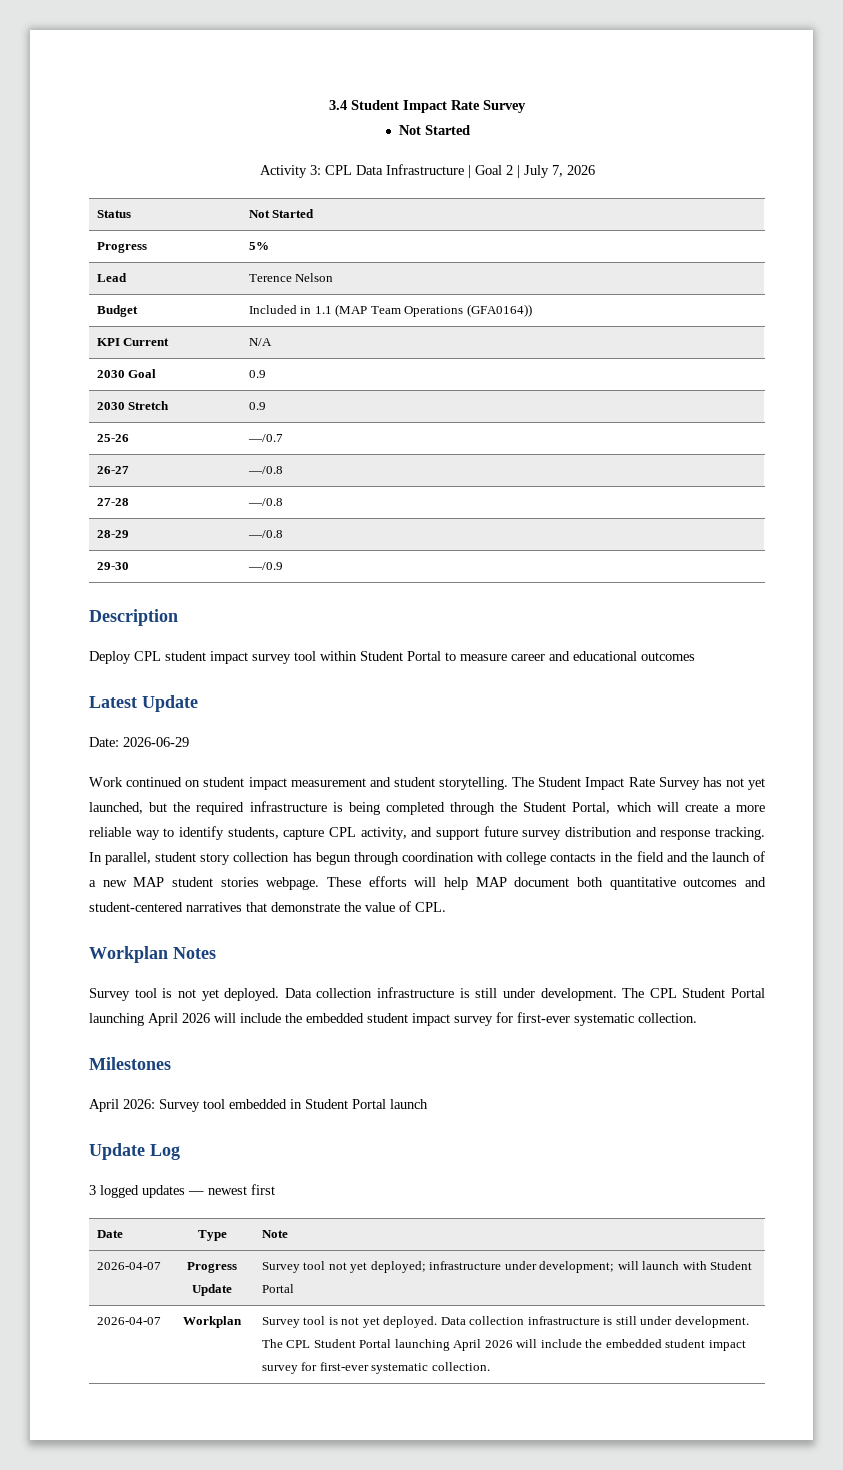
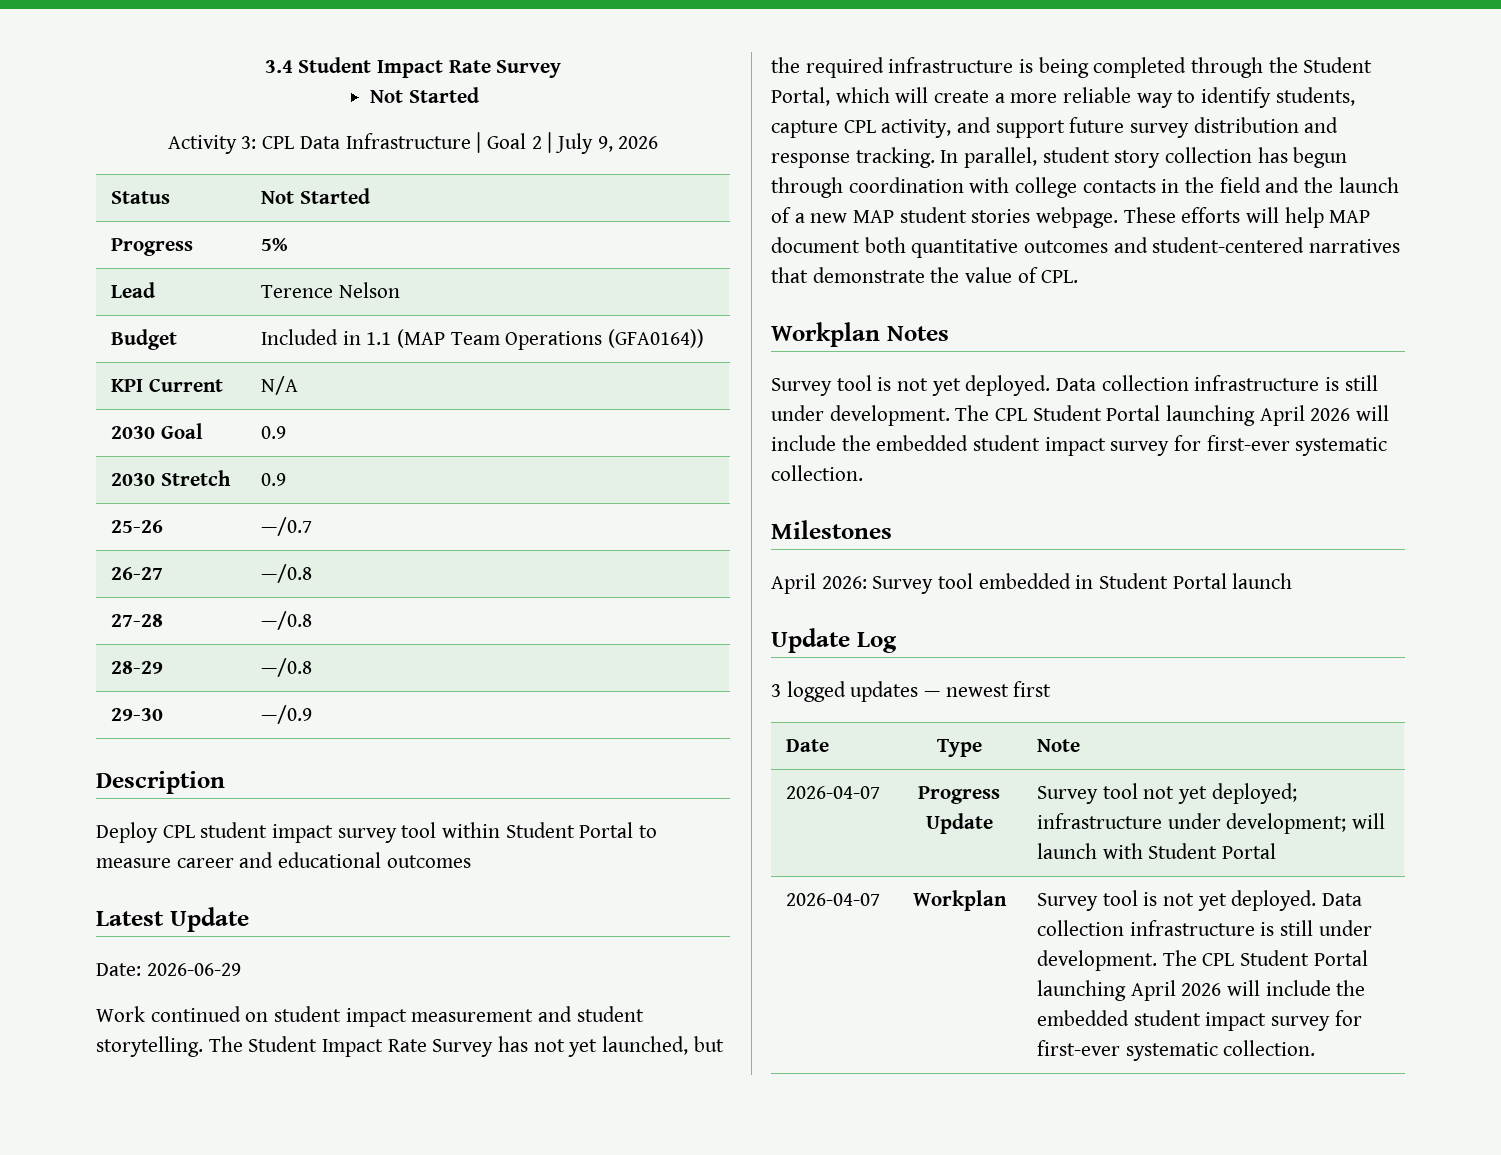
[551,165,563,177] 7, -> [597,136,613,152] 9,

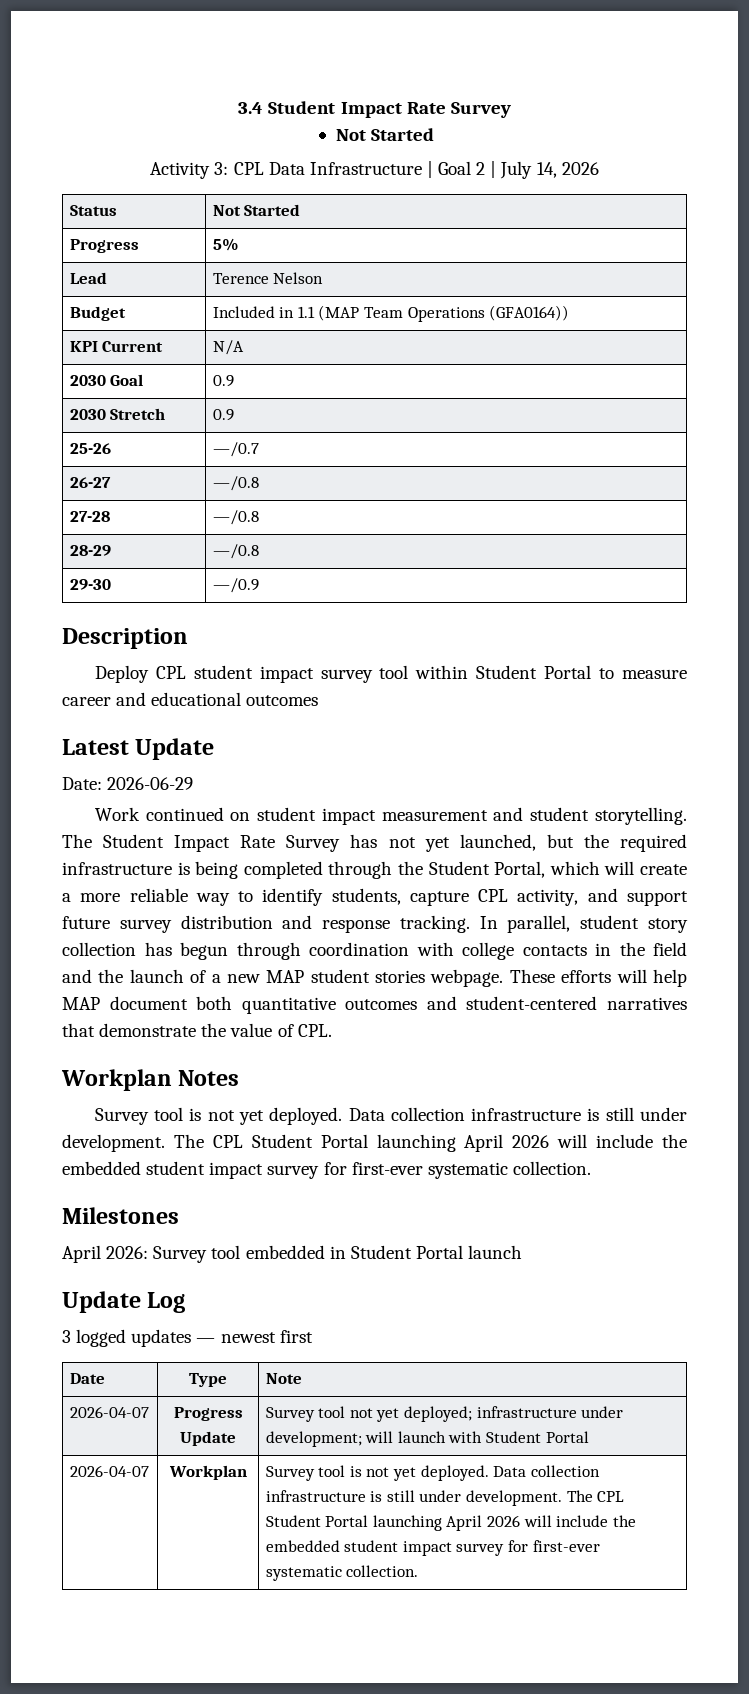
[597,136,613,152] 9, -> [536,162,557,178] 14,

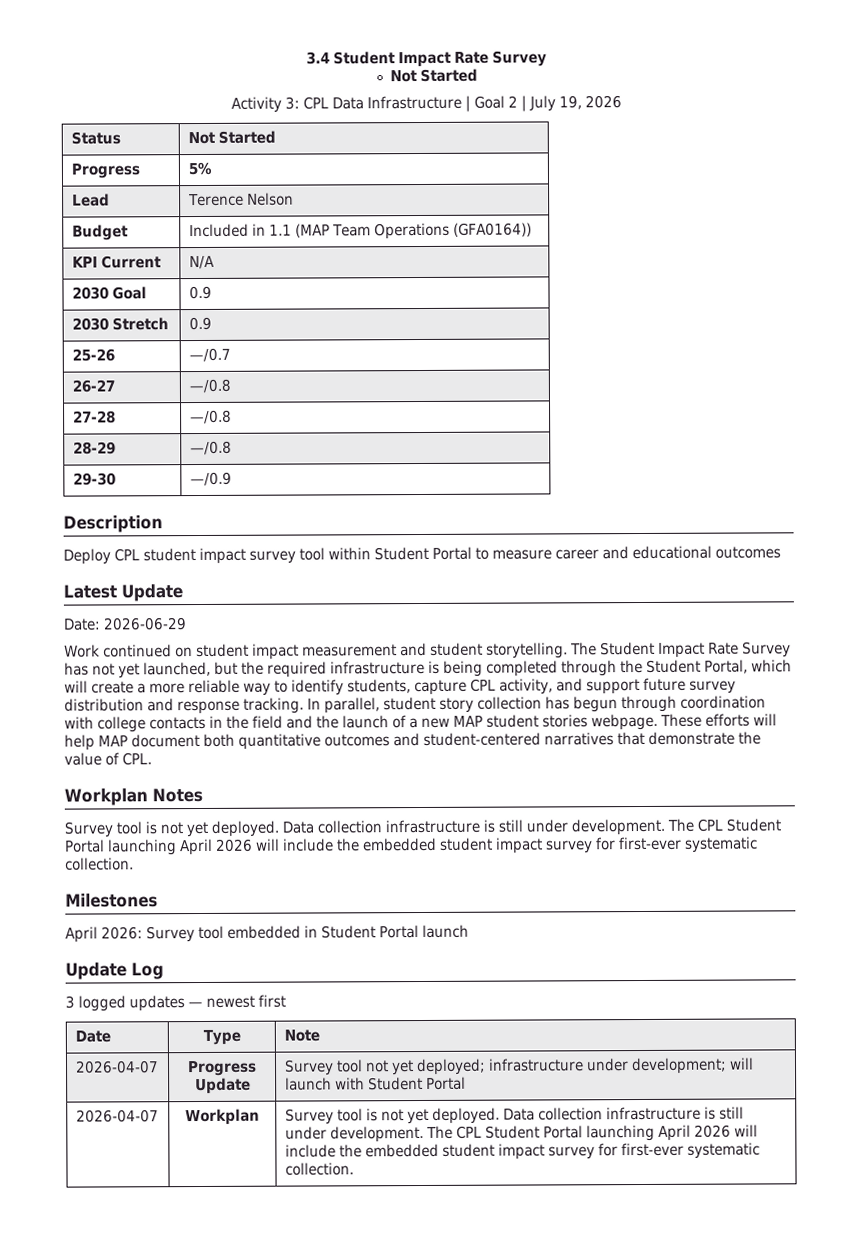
[536,162,557,178] 14, -> [559,95,582,110] 19,

